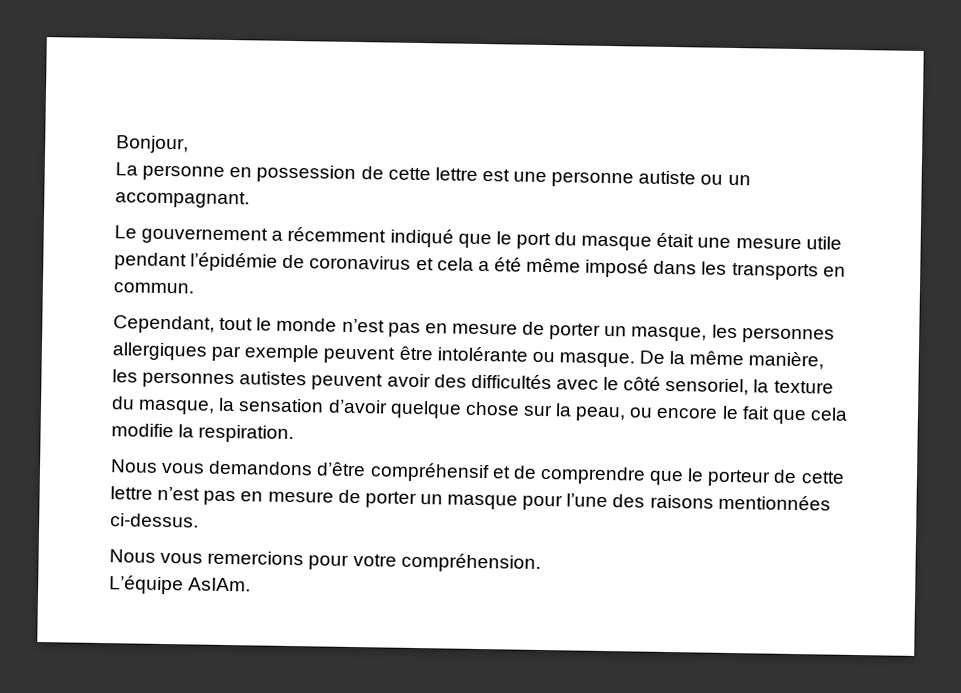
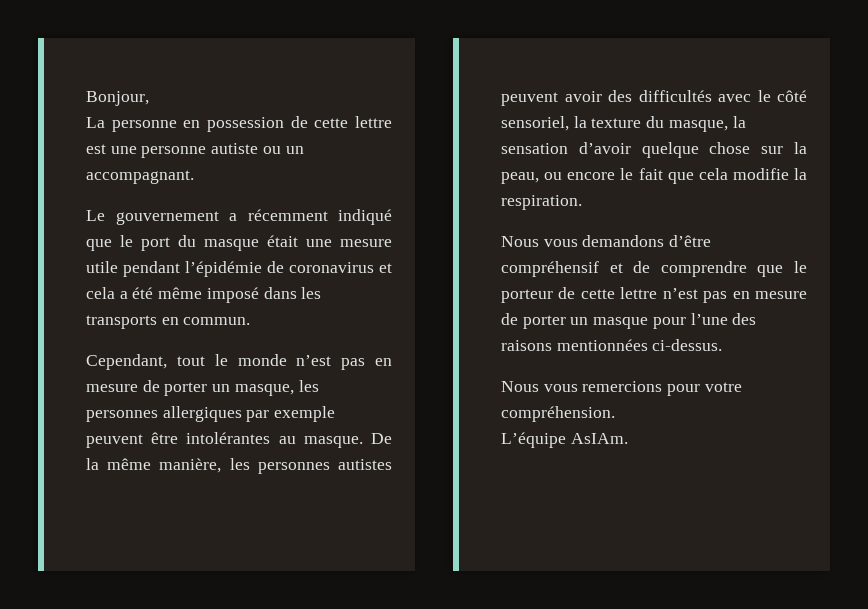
[436,346,555,363] intolérante ou -> [186,432,296,444] intolérantes au

